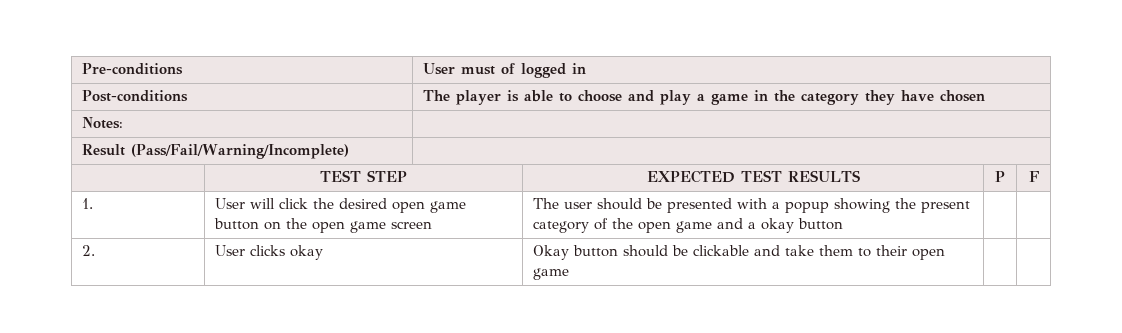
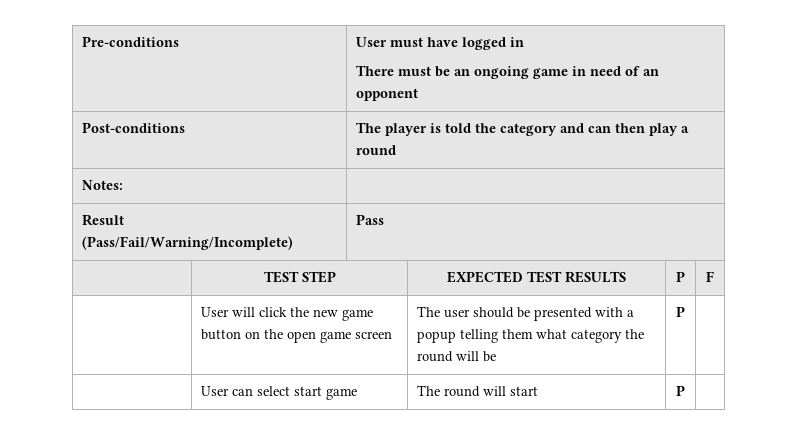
[501,63,516,74] of -> [426,37,458,47] have
[82,90,189,102] [423,90,986,105] // Post-conditions | The player is able to choose and play a game in the category they have chosen -> [355,65,659,79] [355,88,418,101] [81,122,185,133] [355,122,689,136] [355,145,396,155] // There must be an ongoing game in need of an opponent // Post-conditions | The player is told the category and can then play a round
(350, 151) none -> [355,214,384,225] Pass
[82,198,94,209] 1. -> (714, 276) none
[339,198,426,213] desired open -> [312,309,338,317] new
[834,198,971,213] [533,218,844,233] [82,245,96,256] [215,245,324,260] [533,245,946,260] [533,268,570,280] showing the present category of the open game and a okay button | | // 2. | User clicks okay | Okay button should be clickable and take them to their open game | -> [459,329,644,343] [416,351,496,362] [676,306,685,317] [200,386,357,400] [416,385,538,397] [676,385,685,396] telling them what category the round will be | P | // | User can select start game | The round will start | P

